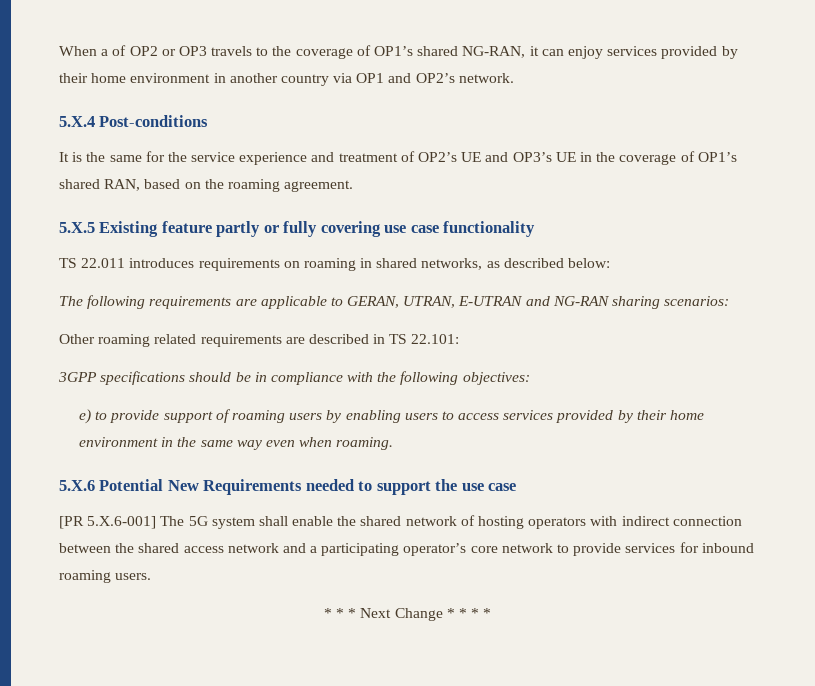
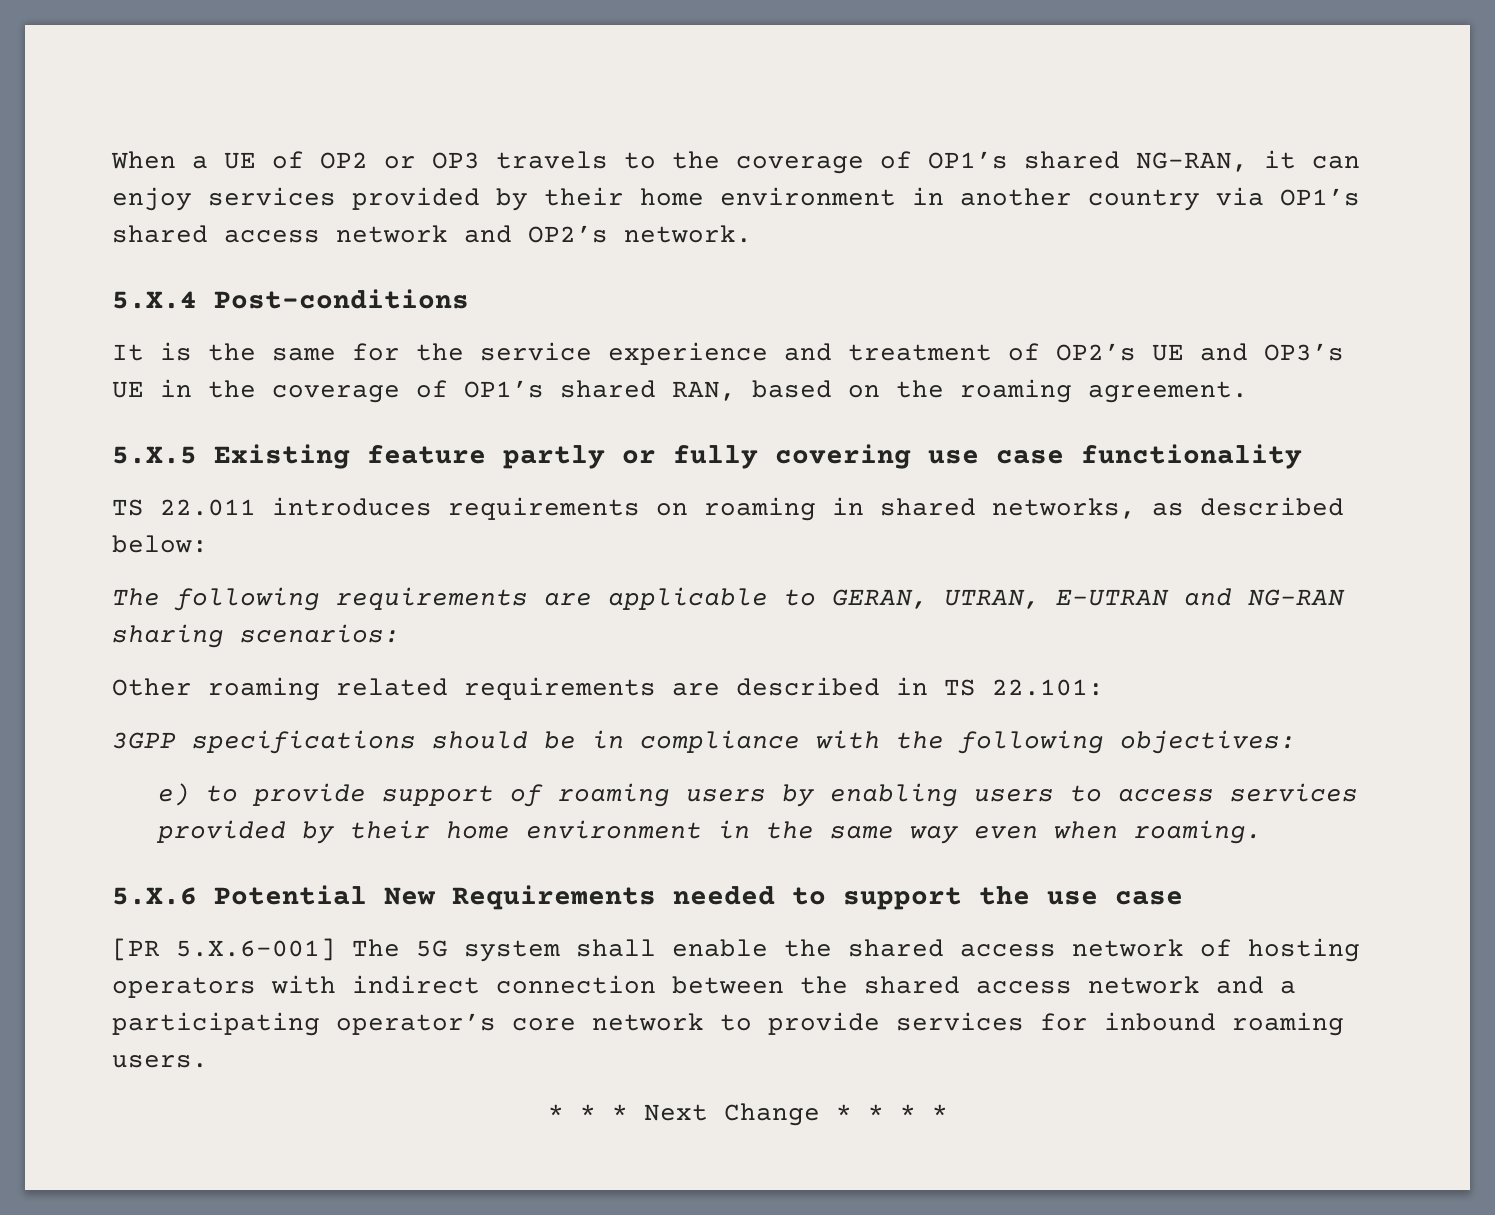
(109, 52) none -> [224,152,256,169] UE
[356,73,385,83] OP1 -> [1280,188,1360,206] [112,225,448,243] OP1’s shared access network
(402, 521) none -> [960,944,1056,957] access

